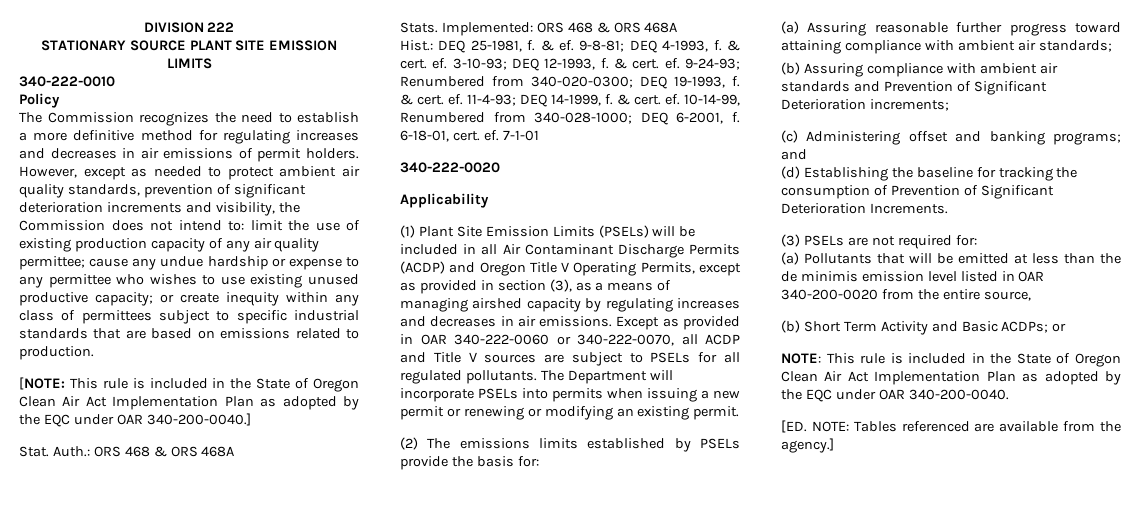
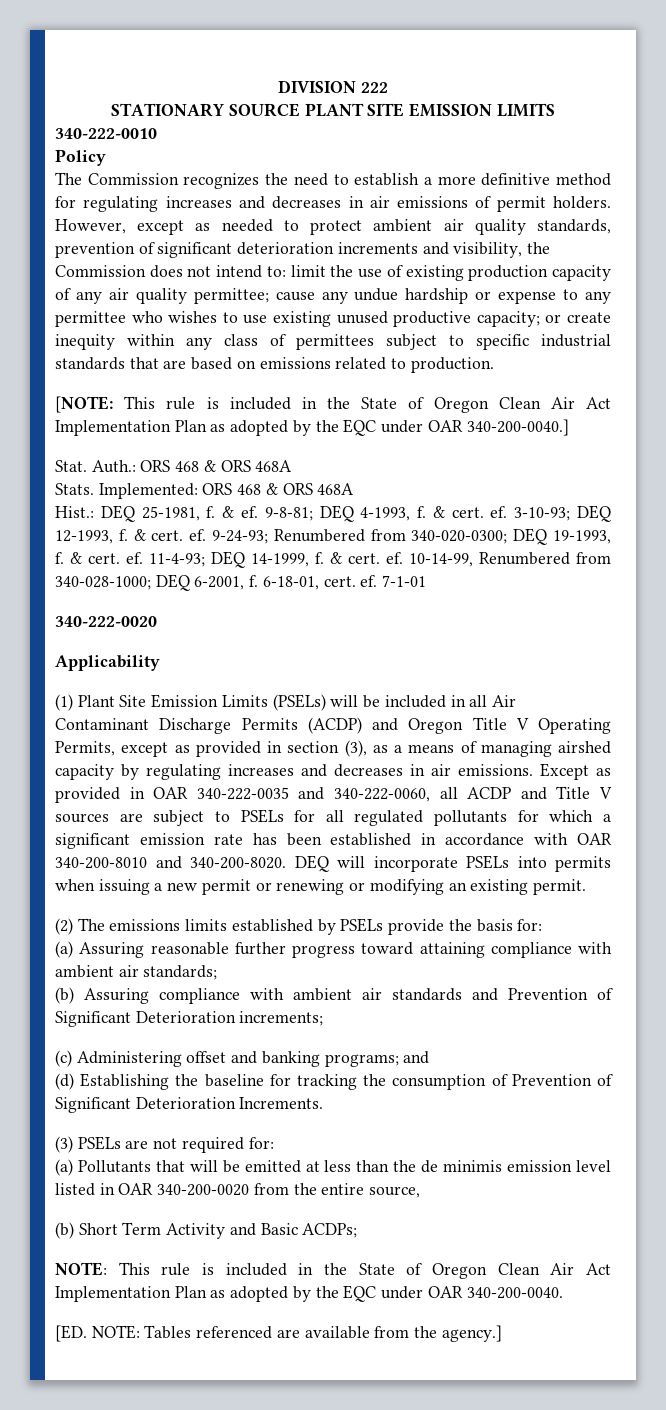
[454,334,674,346] 340-222-0060 or 340-222-0070, -> [196,787,430,802] 340-222-0035 and 340-222-0060,
[465,370,647,384] pollutants. The Department -> [434,810,611,826] [55,833,613,849] [55,855,329,872] pollutants for which a significant emission rate has been established in accordance with OAR 340-200-8010 and 340-200-8020. DEQ
[1052,323,1067,332] or -> (358, 1230) none

